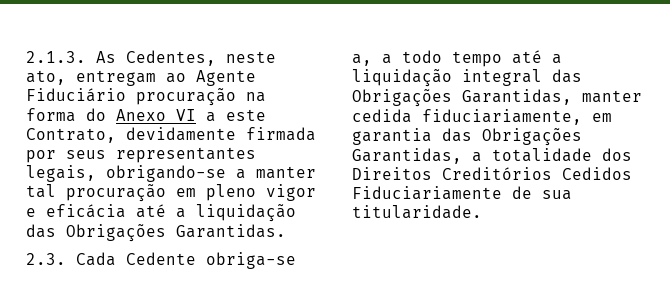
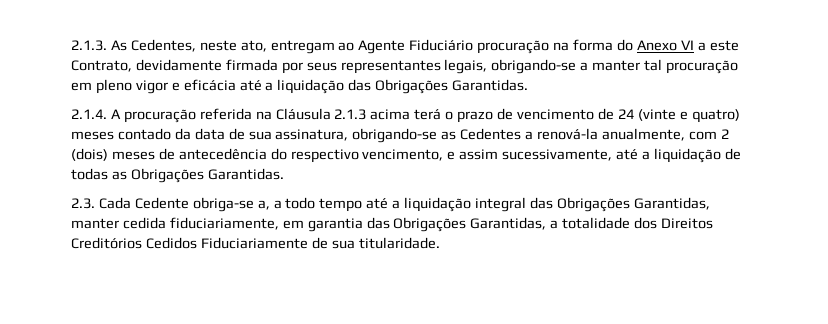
(286, 231) none -> [71,108,740,123] [71,128,729,143] [71,148,741,163] [71,168,284,183] // 2.1.4. A procuração referida na Cláusula 2.1.3 acima terá o prazo de vencimento de 24 (vinte e quatro) meses contado da data de sua assinatura, obrigando-se as Cedentes a renová-la anualmente, com 2 (dois) meses de antecedência do respectivo vencimento, e assim sucessivamente, até a liquidação de todas as Obrigações Garantidas.

